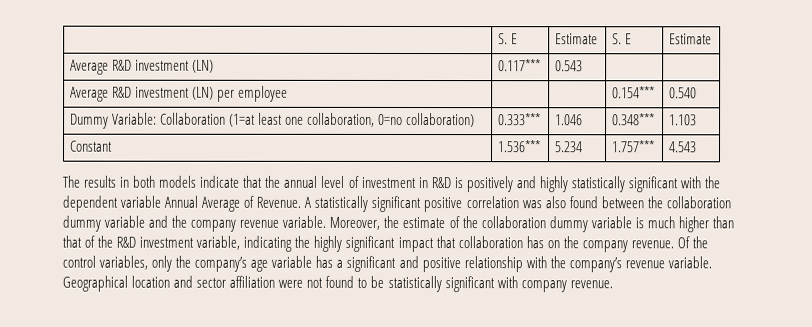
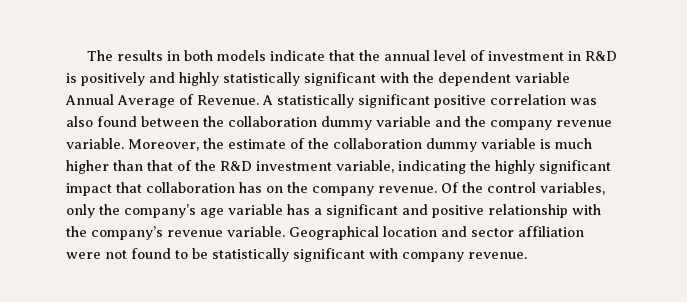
[497,33,518,45] [554,33,598,45] [611,33,632,45] [668,33,712,45] [69,59,215,75] [497,59,541,72] [554,60,583,72] [69,85,289,102] [611,86,655,99] [668,87,697,99] [69,112,476,129] [497,113,541,126] [554,114,583,126] [611,113,655,126] [668,114,697,126] [69,140,113,152] [497,140,541,153] [554,141,583,153] [611,140,655,153] [668,141,697,153] | S. E | Estimate | S. E | Estimate // Average R&D investment (LN) | 0.117*** | 0.543 | | // Average R&D investment (LN) per employee | | | 0.154*** | 0.540 // Dummy Variable: Collaboration (1=at least one collaboration, 0=no collaboration) | 0.333*** | 1.046 | 0.348*** | 1.103 // Constant | 1.536*** | 5.234 | 1.757*** | 4.543 // -> (86, 55) none

